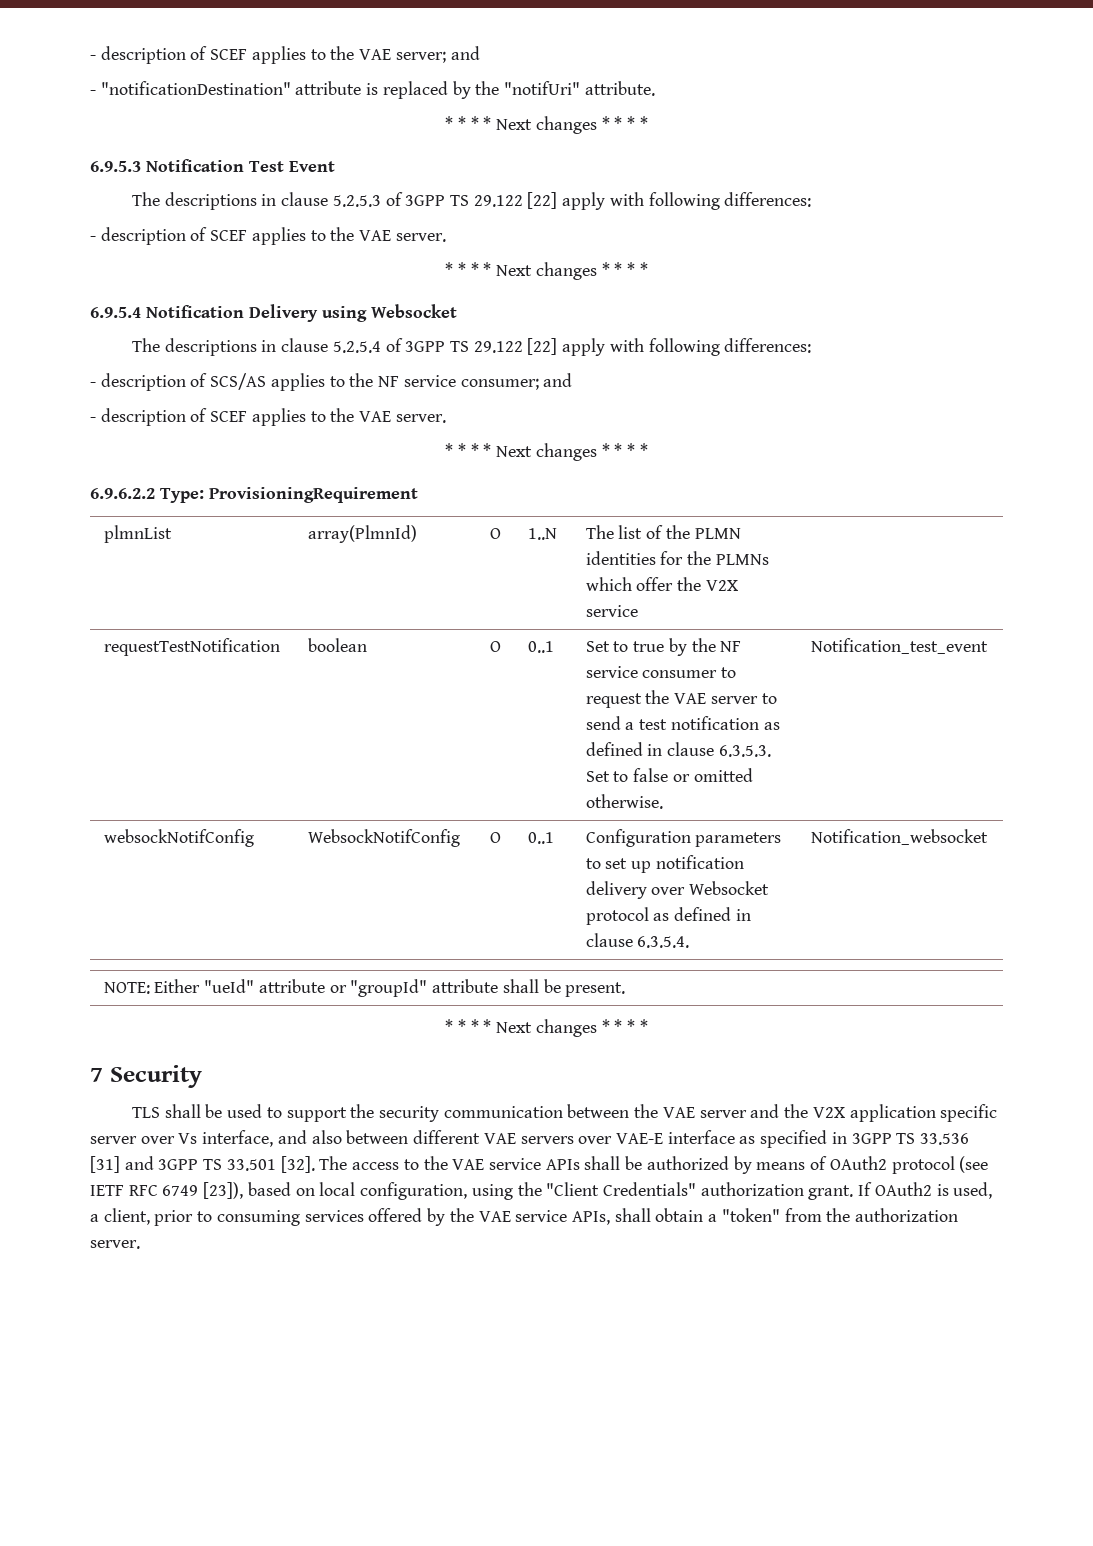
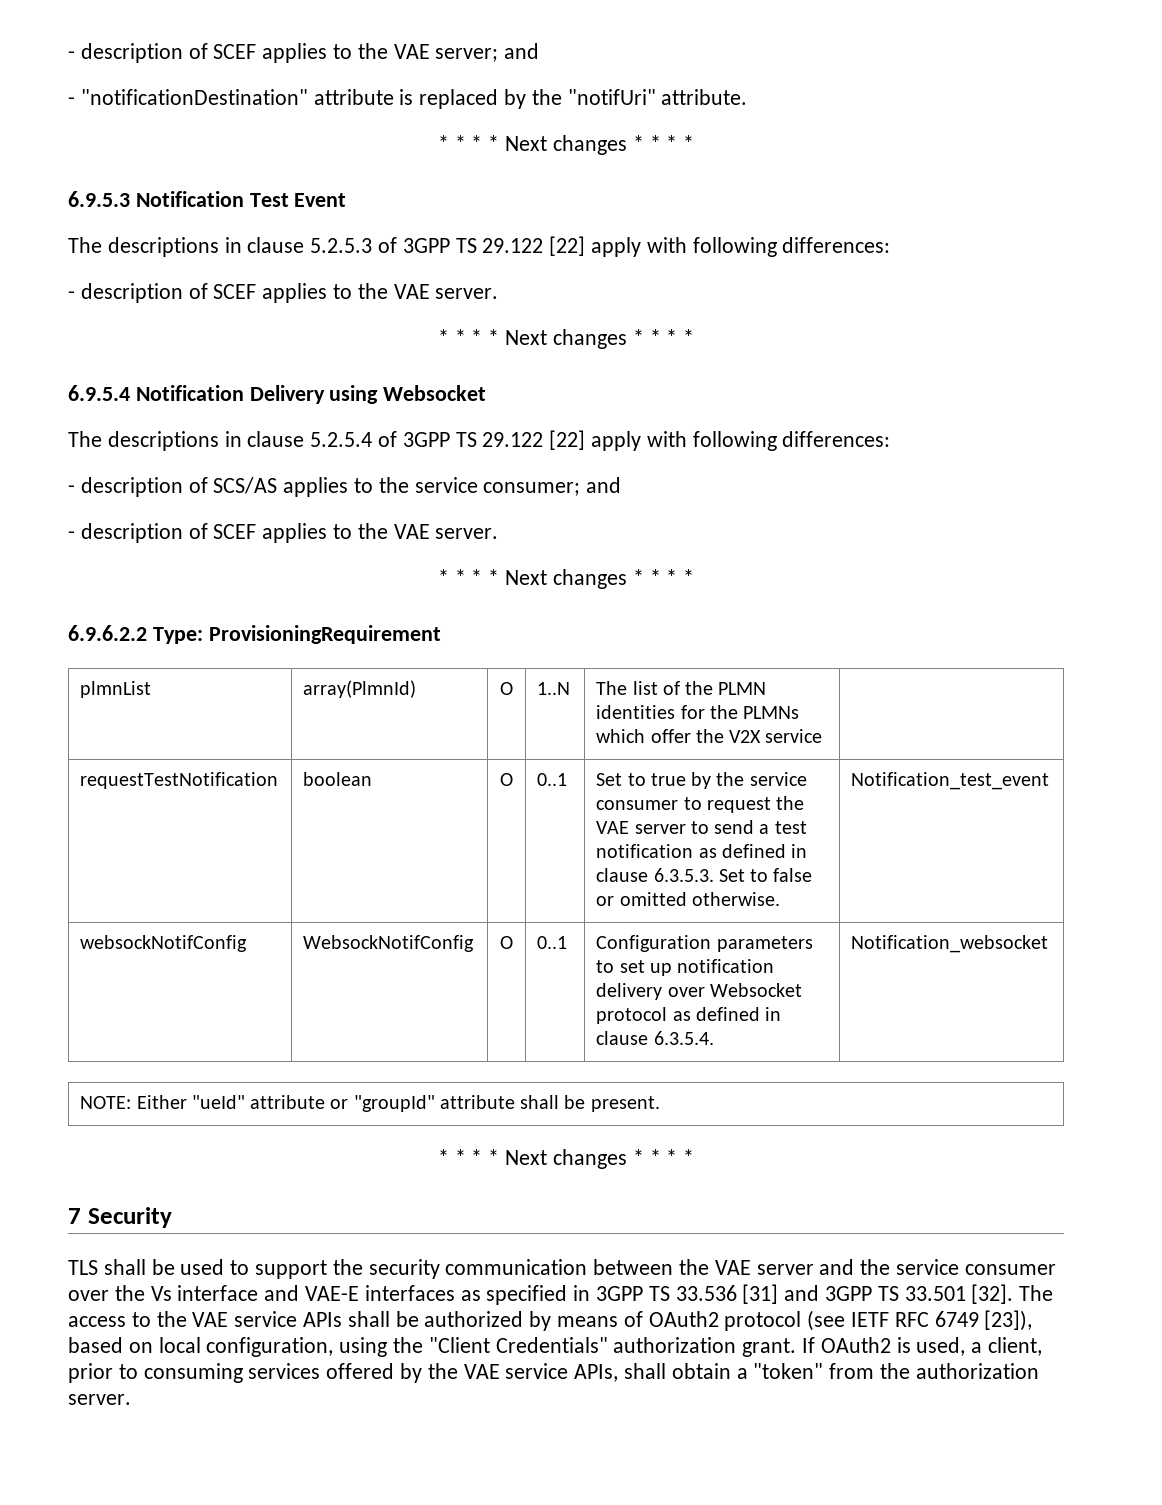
[378,376,400,387] NF -> (409, 485) none
[720,641,742,652] NF -> (745, 779) none
[812,1104,998,1122] [90,1130,735,1147] V2X application specific server over Vs interface, and also between different VAE servers over VAE-E interface -> [896,1259,1056,1275] [68,1285,455,1301] service consumer over the Vs interface and VAE-E interfaces

